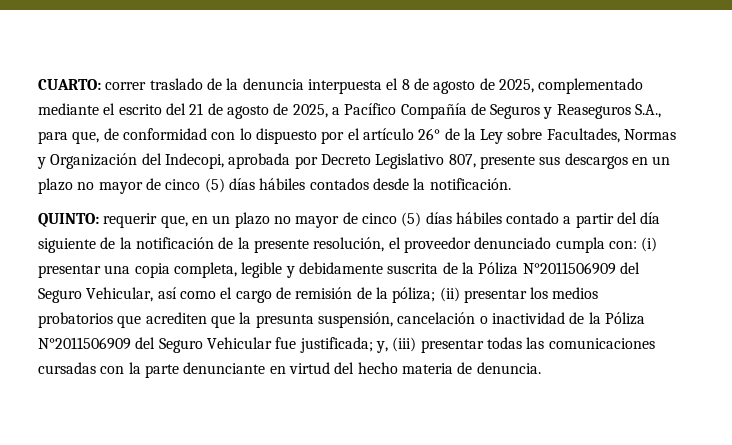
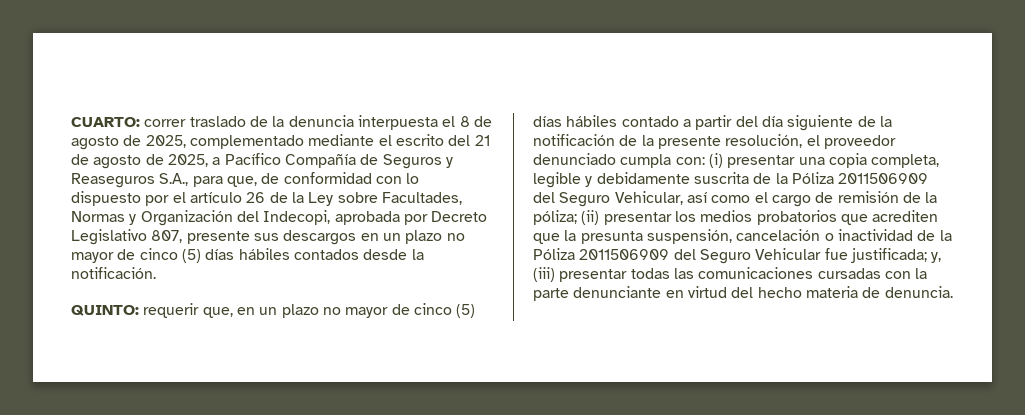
[418,128,441,140] 26° -> [246,192,266,203] 26
[522,262,616,275] N°2011506909 -> [838,173,929,184] 2011506909
[38,337,131,350] N°2011506909 -> [579,249,670,260] 2011506909

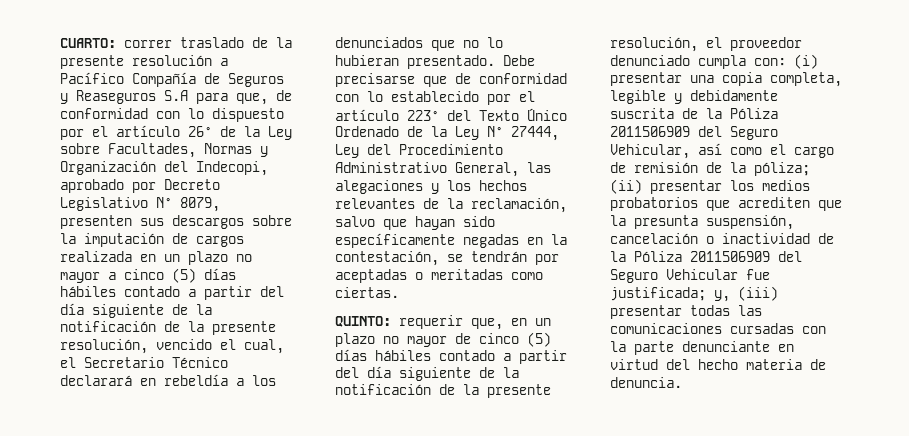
[288,115,492,130] [71,134,490,150] [71,154,208,169] denuncia interpuesta el 8 de agosto de 2025, complementado mediante el escrito del 21 de agosto de 2025, -> [60,55,212,69] presente resolución
[159,173,189,186] S.A., -> [164,90,188,101] S.A
[246,192,266,203] 26 -> [188,126,212,137] 26°
[334,211,400,225] aprobada -> [60,179,124,193] aprobado
[151,230,465,245] [71,248,424,263] [71,267,156,279] 807, presente sus descargos en un plazo no mayor de cinco (5) días hábiles contados desde la notificación. -> [156,197,220,212] [60,215,292,229] [60,233,244,247] [60,251,252,265] [60,268,236,283] [60,286,284,300] [60,303,212,318] [60,321,276,335] [60,339,284,354] [60,357,228,368] [60,374,276,386] [335,37,503,51] [335,55,535,69] [335,73,567,87] [335,91,535,105] [335,108,567,121] [335,126,559,141] [335,144,503,158] [335,162,551,177] [335,180,527,194] [335,198,567,213] [335,216,495,230] [335,233,567,248] [335,251,559,266] [335,269,543,283] [335,287,399,298] N° 8079, presenten sus descargos sobre la imputación de cargos realizada en un plazo no mayor a cinco (5) días hábiles contado a partir del día siguiente de la notificación de la presente resolución, vencido el cual, el Secretario Técnico declarará en rebeldía a los denunciados que no lo hubieran presentado. Debe precisarse que de conformidad con lo establecido por el artículo 223° del Texto Único Ordenado de la Ley N° 27444, Ley del Procedimiento Administrativo General, las alegaciones y los hechos relevantes de la reclamación, salvo que hayan sido específicamente negadas en la contestación, se tendrán por aceptadas o meritadas como ciertas.

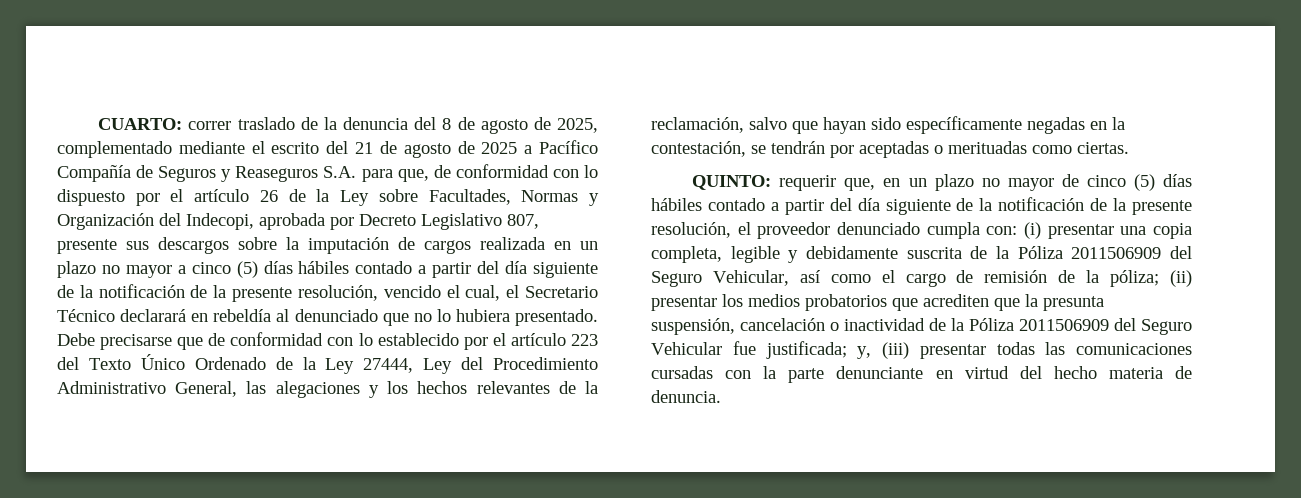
[60,55,212,69] presente resolución -> [343,117,598,134] [57,141,518,158] denuncia del 8 de agosto de 2025, complementado mediante el escrito del 21 de agosto de 2025
[164,90,188,101] S.A -> [323,166,357,178] S.A.
[188,126,212,137] 26° -> [259,190,278,202] 26
[60,179,124,193] aprobado -> [259,213,325,230] aprobada
[156,197,220,212] [60,215,132,229] N° 8079, presenten -> [507,214,539,229] [57,239,117,254] 807, presente
[236,375,276,386] [335,37,423,48] a los denunciados -> [276,309,378,322] al denunciado
[335,55,399,66] hubieran -> [455,309,510,322] hubiera
[407,110,439,121] 223° -> [570,334,598,346] 223
[487,126,503,137] N° -> (355, 366) none
[431,269,503,280] meritadas -> [948,141,1027,154] merituadas

